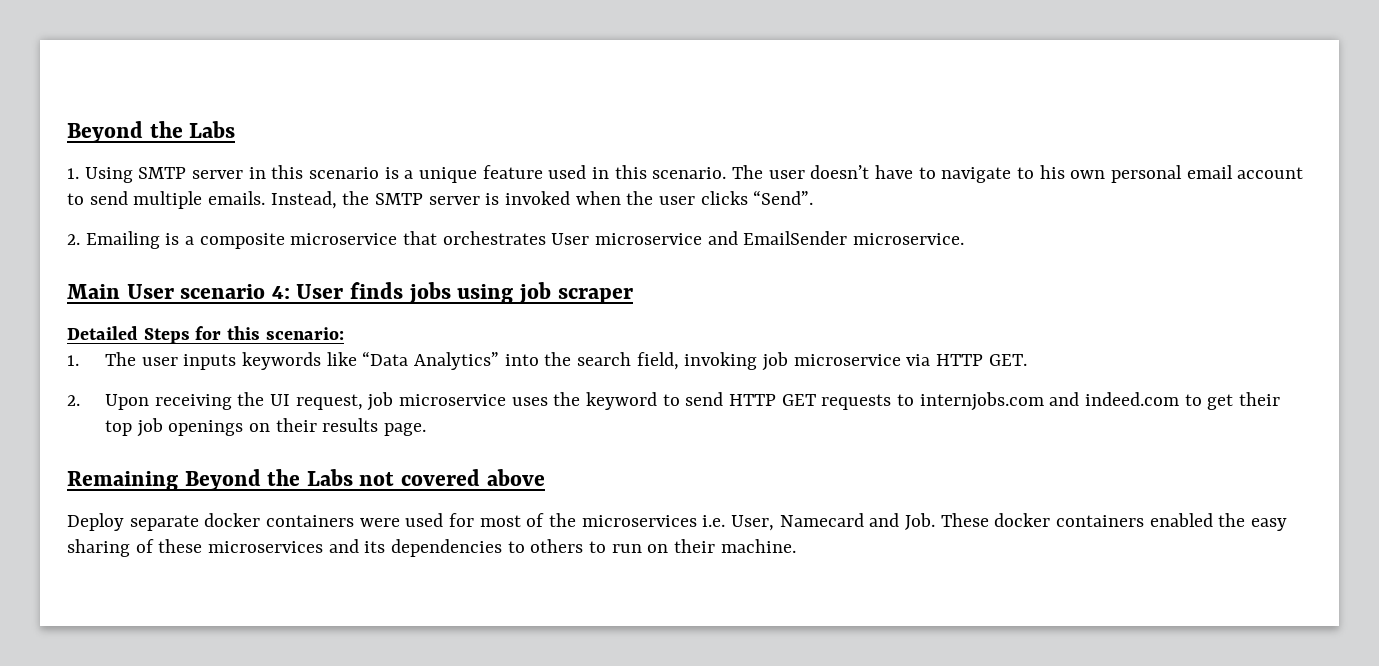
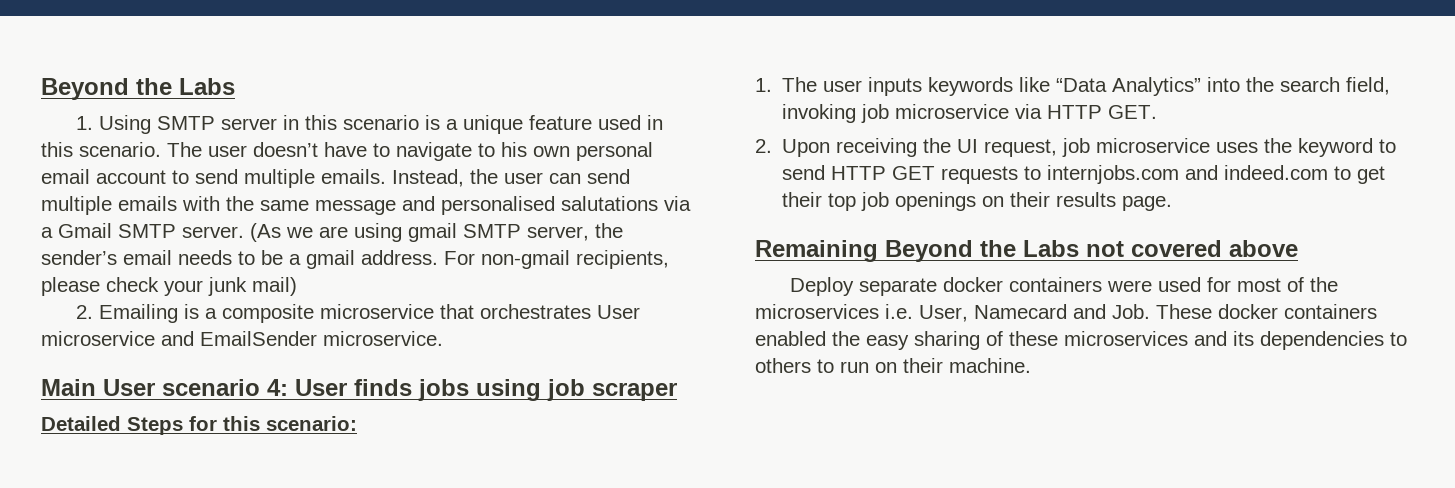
[375,190,814,205] SMTP server is invoked when the user clicks “Send”. -> [504,169,630,184] [41,196,691,215] [41,223,623,242] [41,250,669,269] [41,277,297,296] user can send multiple emails with the same message and personalised salutations via a Gmail SMTP server. (As we are using gmail SMTP server, the sender’s email needs to be a gmail address. For non-gmail recipients, please check your junk mail)

